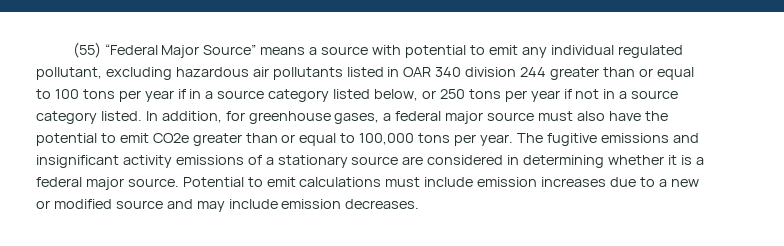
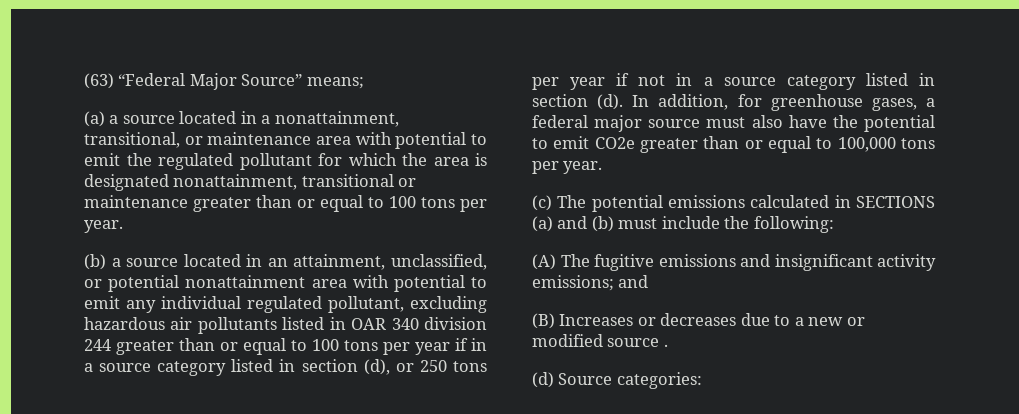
[72,42,101,58] (55) -> [84,73,114,89] (63)
[260,46,369,55] means a source -> [306,77,364,89] [84,111,399,127] [84,132,488,149] [84,153,487,170] [84,174,417,191] [84,195,487,212] [84,220,123,233] [84,254,487,270] [84,275,347,292] means; // (a) a source located in a nonattainment, transitional, or maintenance area with potential to emit the regulated pollutant for which the area is designated nonattainment, transitional or maintenance greater than or equal to 100 tons per year. // (b) a source located in an attainment, unclassified, or potential nonattainment area
[374,89,419,101] below, -> [279,359,390,375] in section (d),
[100,111,142,121] listed. -> [865,73,935,86] [532,94,624,110] listed in section (d).
(513, 140) none -> [532,195,935,212] [532,216,834,233] [532,254,556,270] // (c) The potential emissions calculated in SECTIONS (a) and (b) must include the following: // (A)
[175,155,704,168] [36,177,607,190] emissions of a stationary source are considered in determining whether it is a federal major source. Potential to emit calculations must include emission increases -> [532,275,649,291] [532,313,737,329] emissions; and // (B) Increases or decreases
[166,199,420,212] and may include emission decreases. -> [663,344,668,347] [532,372,702,389] . // (d) Source categories:

